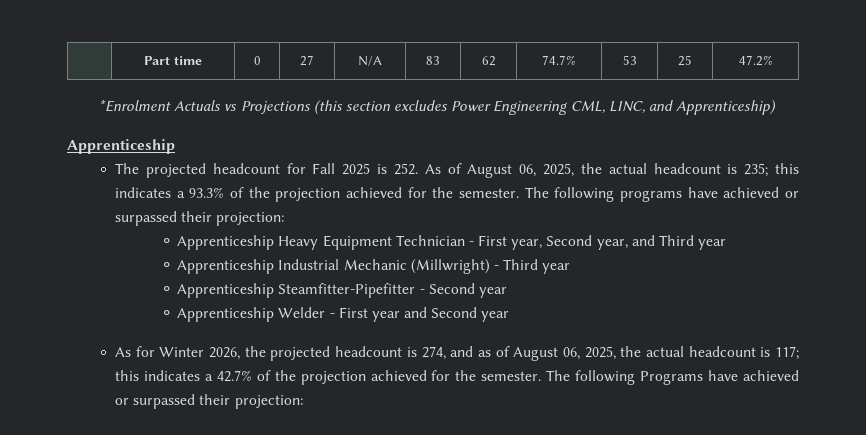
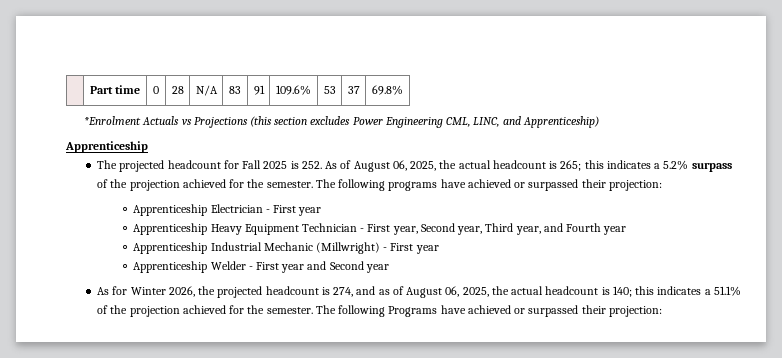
[300,55,314,66] 27 -> [171,86,184,94] 28
[481,56,496,66] [542,55,576,65] 62 | 74.7% -> [253,85,265,95] [276,85,311,95] 91 | 109.6%
[678,55,692,66] [738,55,773,66] 25 | 47.2% -> [347,86,360,94] [372,85,403,95] 37 | 69.8%
[744,163,800,177] [115,187,225,198] 235; this indicates a 93.3% -> [560,160,732,172] 265; this indicates a 5.2% surpass
(285, 219) none -> [120,204,322,216] // ⚬ Apprenticeship Electrician - First year
[631,235,694,246] and Third -> [485,223,602,235] Third year, and Fourth
[503,259,571,274] [159,283,475,298] Third year // ⚬ Apprenticeship Steamfitter-Pipefitter - Second -> [390,243,414,251] First
[774,346,799,360] [115,370,252,382] 117; this indicates a 42.7% -> [612,286,741,297] 140; this indicates a 51.1%

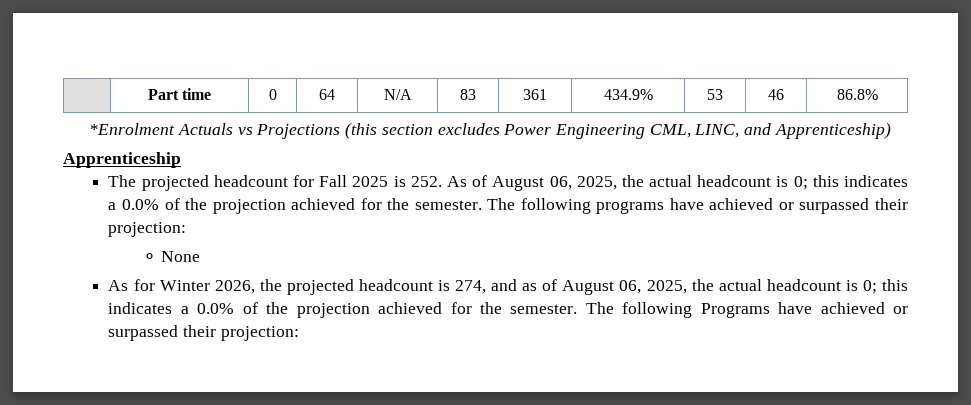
[171,86,184,94] 28 -> [319,89,335,100] 64
[253,85,265,95] [276,85,311,95] 91 | 109.6% -> [523,89,547,100] [603,89,653,100] 361 | 434.9%
[347,86,360,94] [372,85,403,95] 37 | 69.8% -> [768,89,784,100] [836,89,878,100] 46 | 86.8%
[560,160,732,172] 265; this indicates a 5.2% surpass -> [793,175,909,190] [108,199,159,210] 0; this indicates a 0.0%
[120,204,322,216] [120,223,627,235] [120,242,439,254] [120,261,389,273] ⚬ Apprenticeship Electrician - First year // ⚬ Apprenticeship Heavy Equipment Technician - First year, Second year, Third year, and Fourth year // ⚬ Apprenticeship Industrial Mechanic (Millwright) - First year // ⚬ Apprenticeship Welder - First year and Second year -> [141,251,201,262] ⚬ None
[612,286,741,297] 140; this indicates a 51.1% -> [862,279,909,294] [108,302,235,314] 0; this indicates a 0.0%

